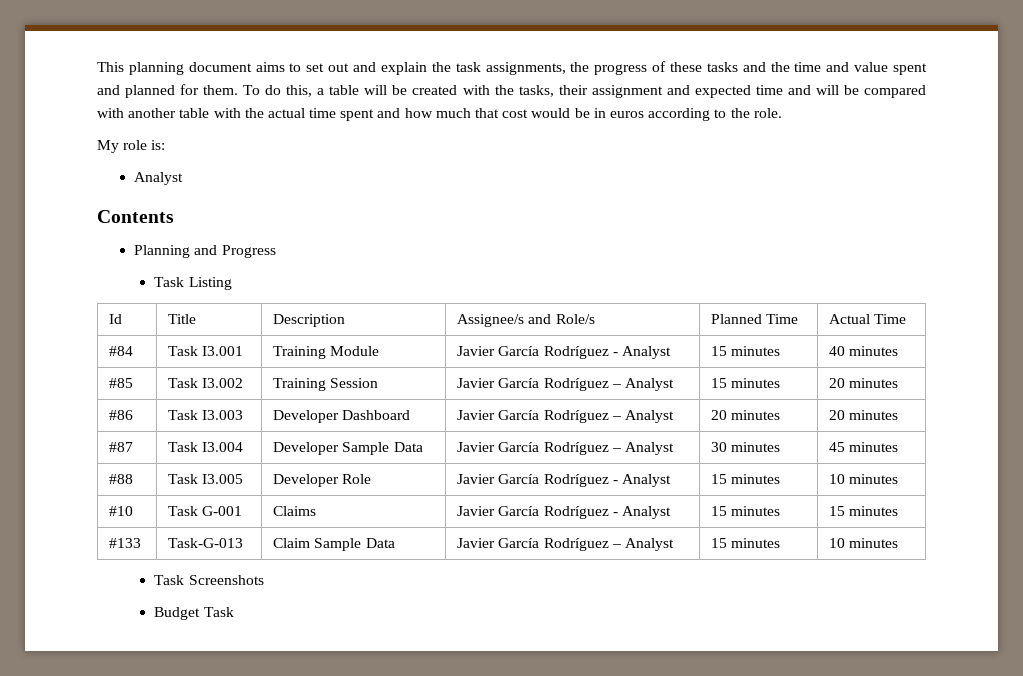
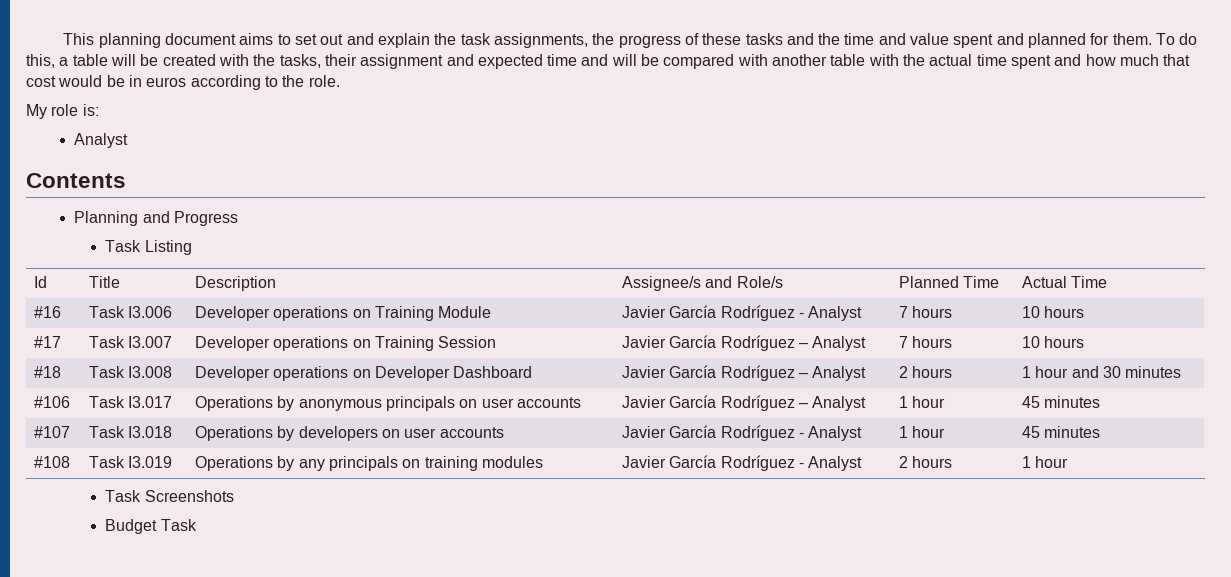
[109,346,134,356] [168,346,244,356] #84 | Task I3.001 | -> [34,306,62,318] [89,306,173,318] [195,306,371,321] #16 | Task I3.006 | Developer operations on
[711,346,781,356] [829,346,899,356] [109,378,134,388] [168,378,244,388] 15 minutes | 40 minutes // #85 | Task I3.002 | -> [899,306,953,318] [1022,306,1085,318] [34,336,62,348] [89,336,173,348] [195,336,371,351] 7 hours | 10 hours // #17 | Task I3.007 | Developer operations on
[711,378,781,388] [829,378,899,388] [109,410,134,420] [168,410,244,420] [273,410,340,423] 15 minutes | 20 minutes // #86 | Task I3.003 | Developer -> [899,336,953,348] [1022,336,1085,348] [34,366,62,378] [89,366,173,378] [195,366,451,381] 7 hours | 10 hours // #18 | Task I3.008 | Developer operations on Developer
[711,410,781,420] [829,410,899,420] [109,442,134,452] [168,442,244,452] [273,442,423,455] [457,442,675,455] [711,442,781,452] [829,442,899,452] [109,474,134,484] [168,474,244,484] [273,474,372,487] [457,474,672,487] [711,474,781,484] [829,474,899,484] [109,506,134,516] [168,506,243,516] [273,506,317,516] [457,506,672,519] [711,506,781,516] [829,506,899,516] [109,538,142,548] [168,538,244,548] [273,538,395,551] [457,538,675,551] [711,538,781,548] [829,538,899,548] 20 minutes | 20 minutes // #87 | Task I3.004 | Developer Sample Data | Javier García Rodríguez – Analyst | 30 minutes | 45 minutes // #88 | Task I3.005 | Developer Role | Javier García Rodríguez - Analyst | 15 minutes | 10 minutes // #10 | Task G-001 | Claims | Javier García Rodríguez - Analyst | 15 minutes | 15 minutes // #133 | Task-G-013 | Claim Sample Data | Javier García Rodríguez – Analyst | 15 minutes | 10 minutes -> [899,366,953,378] [1022,366,1182,378] [34,396,71,408] [89,396,173,408] [195,396,582,411] [622,395,867,411] [899,396,946,408] [1022,396,1101,408] [34,426,71,438] [89,426,173,438] [195,426,504,441] [622,425,863,441] [899,426,946,438] [1022,426,1101,438] [34,456,71,468] [89,456,173,468] [195,456,544,471] [622,455,863,471] [899,456,953,468] [1022,456,1069,468] 2 hours | 1 hour and 30 minutes // #106 | Task I3.017 | Operations by anonymous principals on user accounts | Javier García Rodríguez – Analyst | 1 hour | 45 minutes // #107 | Task I3.018 | Operations by developers on user accounts | Javier García Rodríguez - Analyst | 1 hour | 45 minutes // #108 | Task I3.019 | Operations by any principals on training modules | Javier García Rodríguez - Analyst | 2 hours | 1 hour

